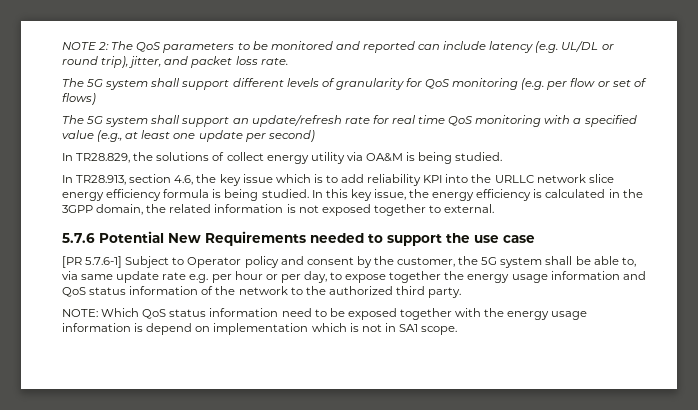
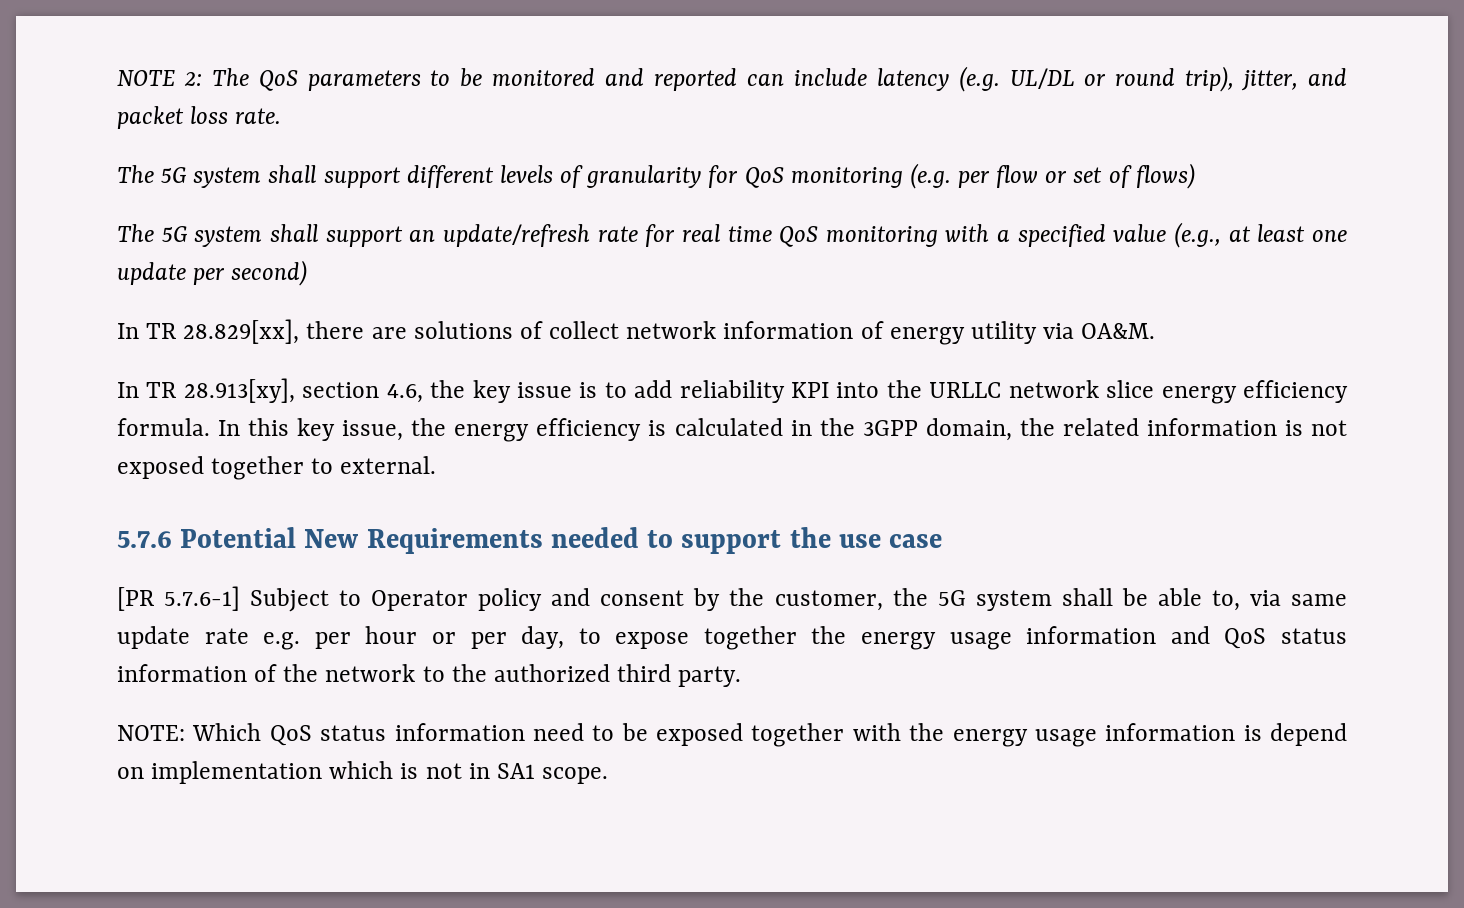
[76,152,503,164] [62,175,127,185] TR28.829, the solutions of collect energy utility via OA&M is being studied. // In TR28.913, -> [146,319,1156,345] [117,378,295,403] TR 28.829[xx], there are solutions of collect network information of energy utility via OA&M. // In TR 28.913[xy],
[275,174,311,183] which -> (572, 390) none
[163,189,309,201] formula is being studied. -> [117,418,210,436] formula.

